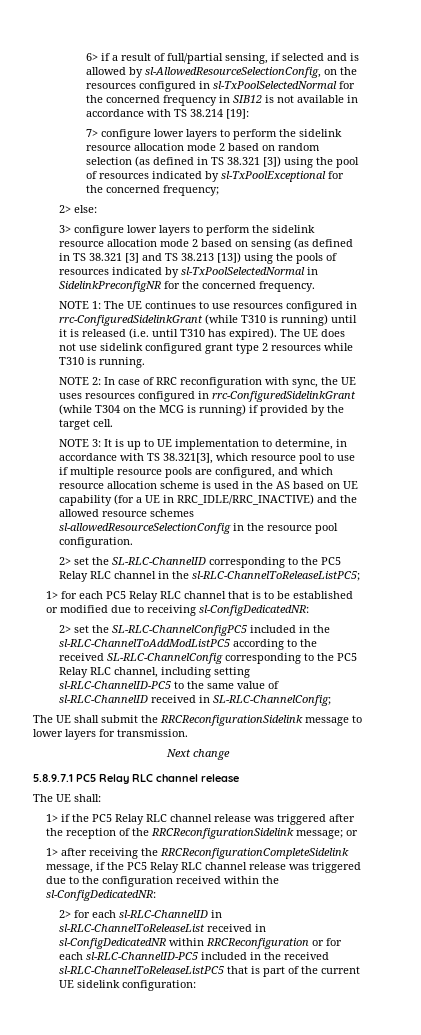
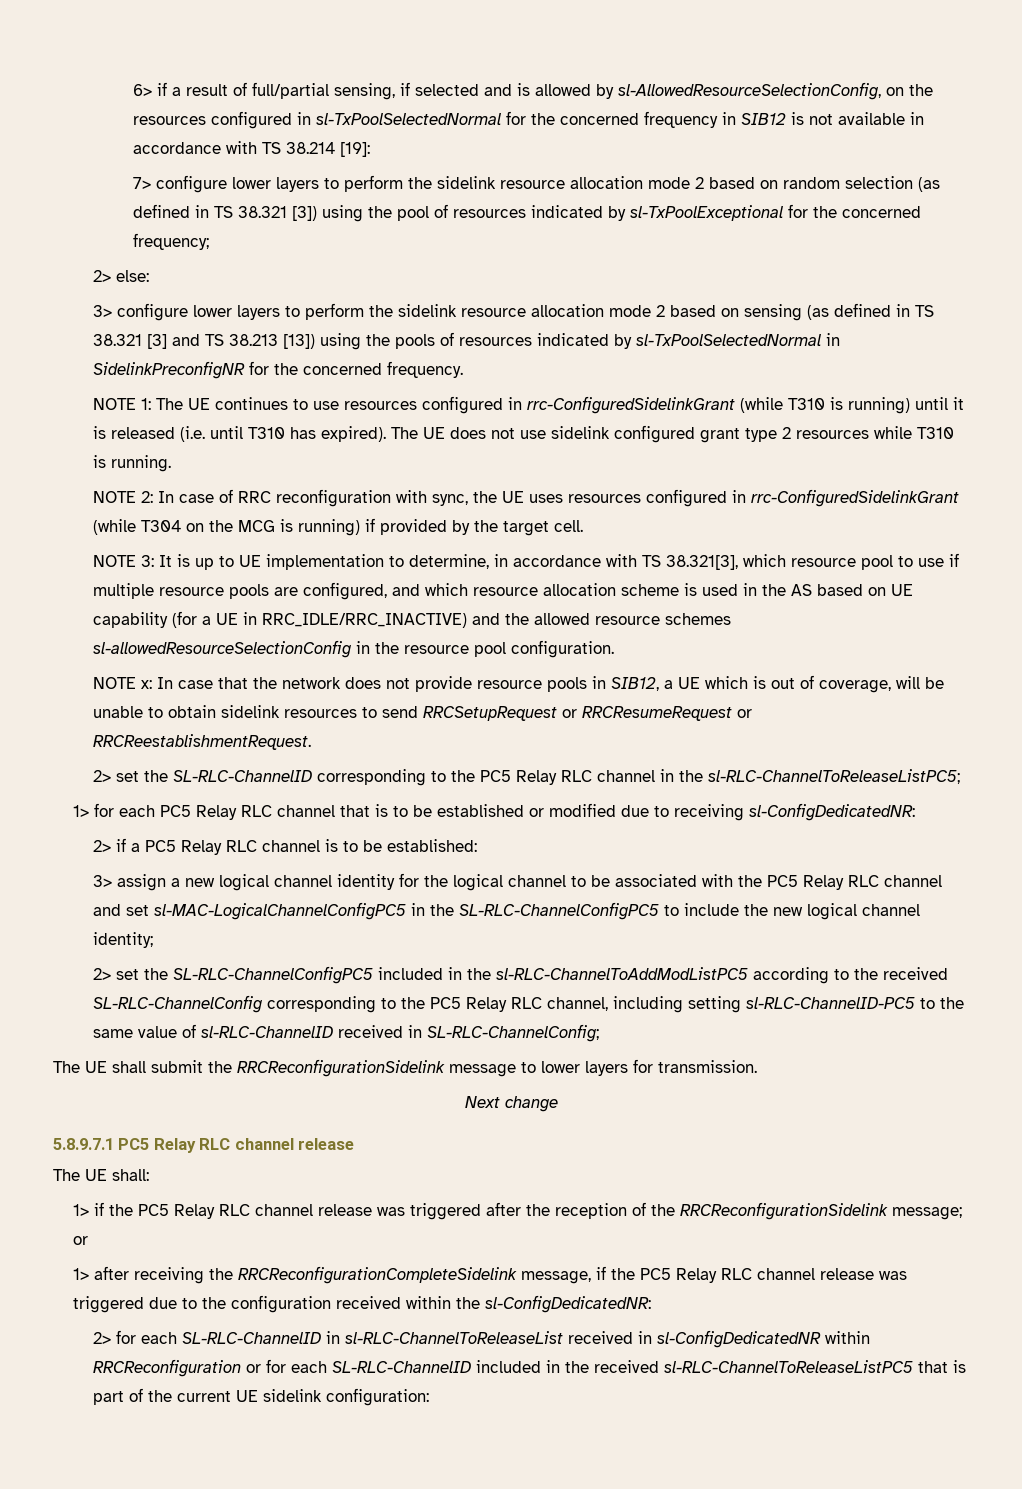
(134, 542) none -> [93,675,945,693] [93,705,753,721] [93,734,312,750] // NOTE x: In case that the network does not provide resource pools in SIB12, a UE which is out of coverage, will be unable to obtain sidelink resources to send RRCSetupRequest or RRCResumeRequest or RRCReestablishmentRequest.
(310, 610) none -> [93,838,478,855] [93,873,943,891] [93,902,921,920] [93,932,154,948] // 2> if a PC5 Relay RLC channel is to be established: // 3> assign a new logical channel identity for the logical channel to be associated with the PC5 Relay RLC channel and set sl-MAC-LogicalChannelConfigPC5 in the SL-RLC-ChannelConfigPC5 to include the new logical channel identity;
[119,910,209,918] sl-RLC-ChannelID -> [182,1332,323,1344] SL-RLC-ChannelID
[86,952,199,960] sl-RLC-ChannelID-PC5 -> [332,1361,473,1373] SL-RLC-ChannelID

